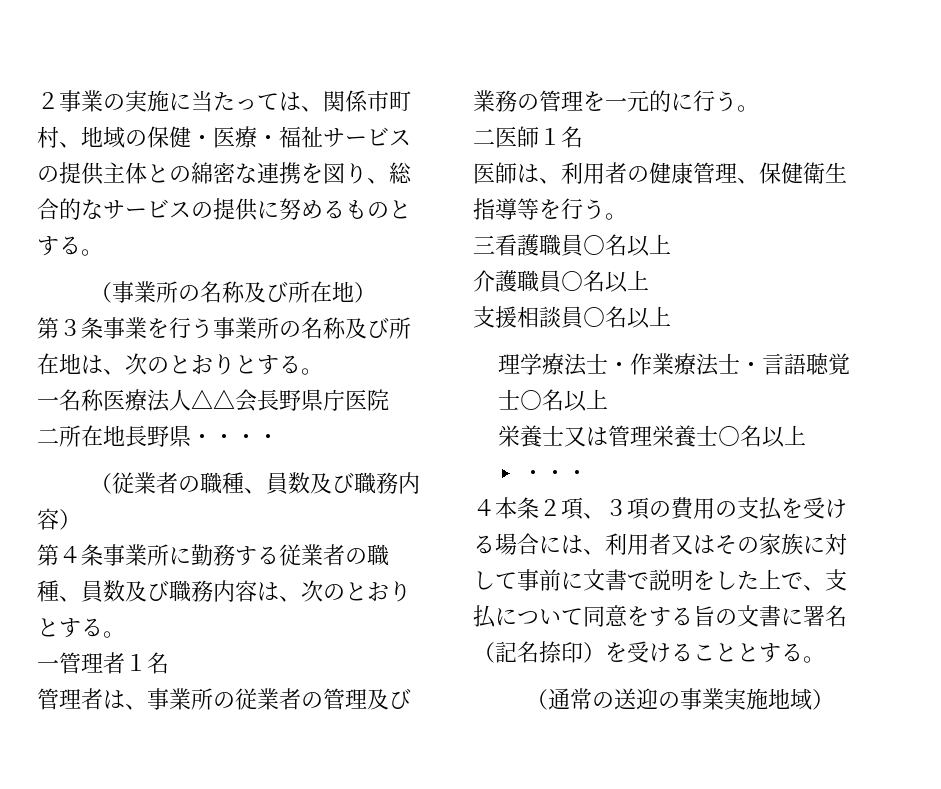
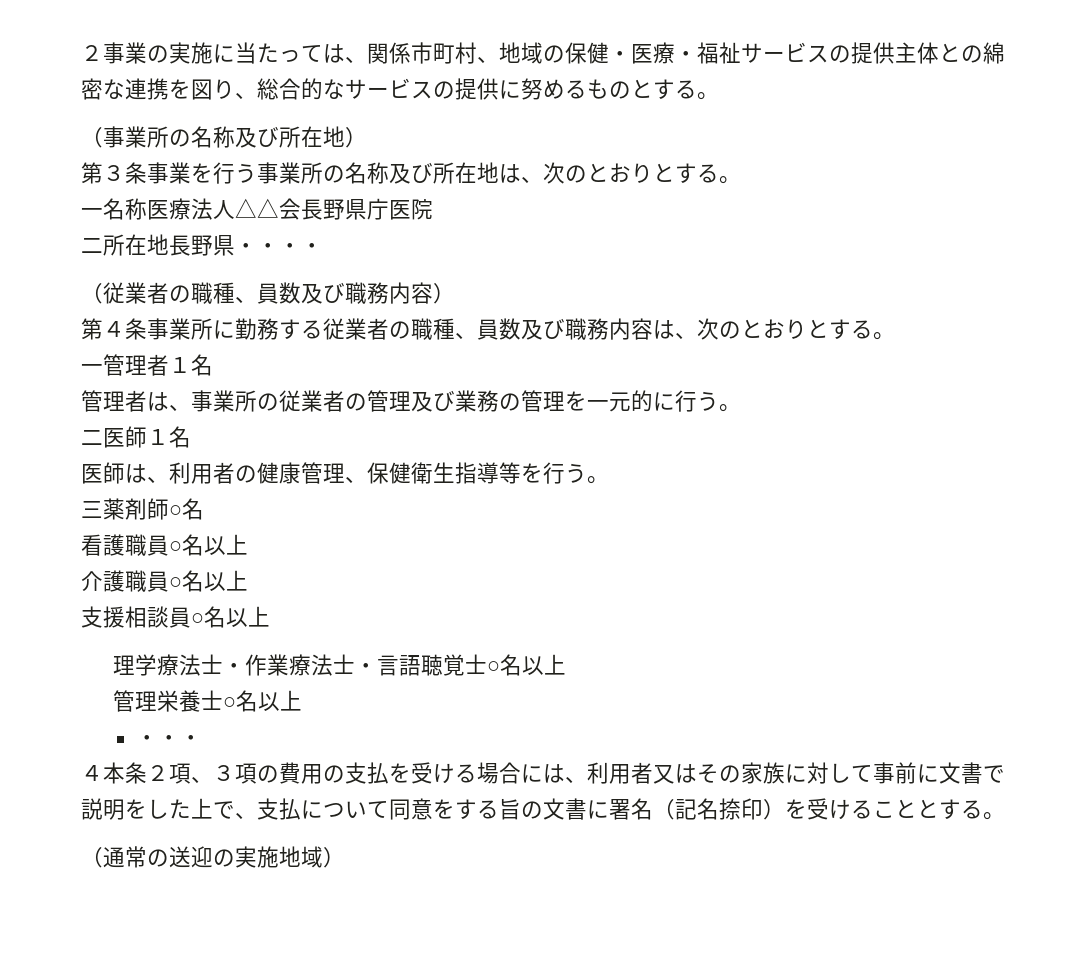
(495, 244) none -> [103,498,204,520] 薬剤師○名 //
[497,425,608,447] 栄養士又は -> (566, 664) none
[680,688,725,710] 事業 -> (235, 858) none

